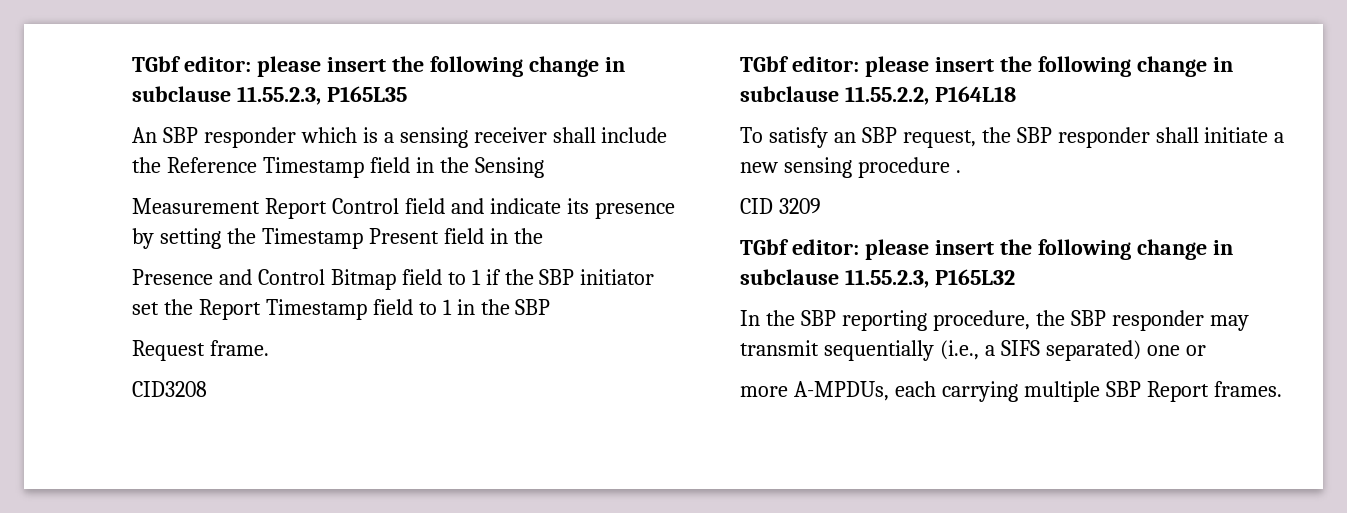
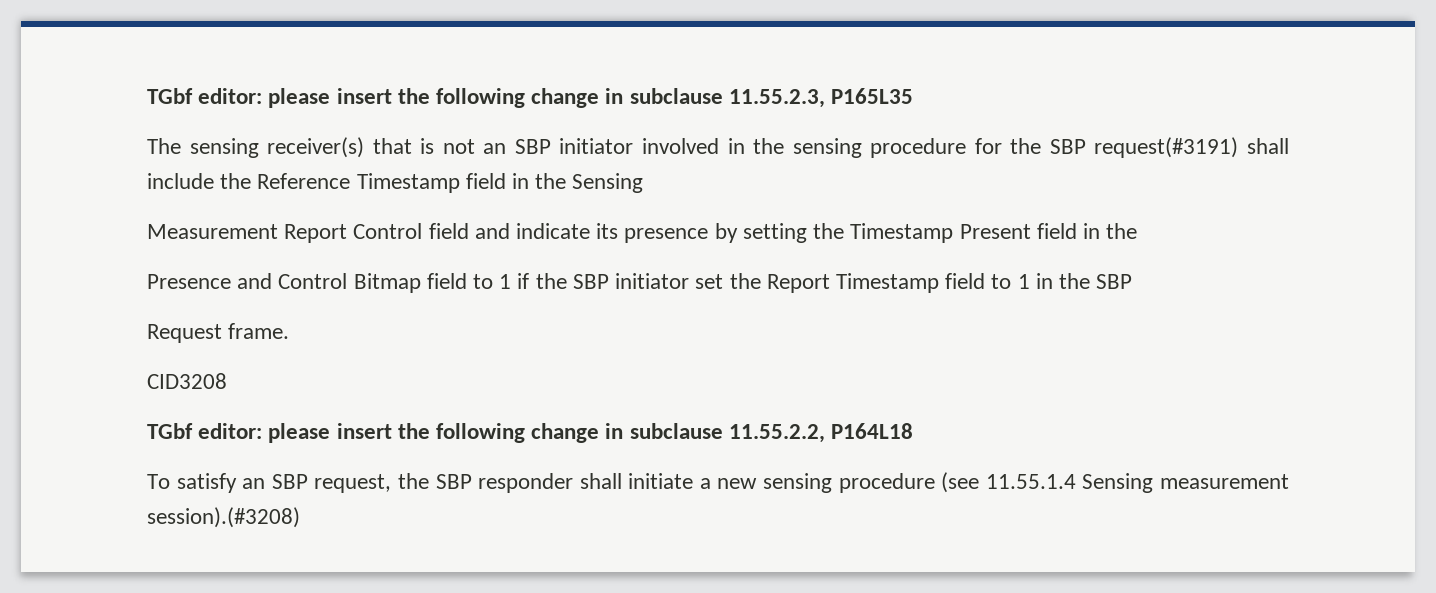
[132,127,547,148] An SBP responder which is a sensing receiver -> [147,137,1239,158] The sensing receiver(s) that is not an SBP initiator involved in the sensing procedure for the SBP request(#3191)
[955,170,961,173] [740,198,821,214] [740,239,1233,260] [740,269,1015,288] [740,310,1249,331] [740,340,1206,361] [740,381,1282,402] . // CID 3209 // TGbf editor: please insert the following change in subclause 11.55.2.3, P165L32 // In the SBP reporting procedure, the SBP responder may transmit sequentially (i.e., a SIFS separated) one or // more A-MPDUs, each carrying multiple SBP Report frames. -> [941,472,1289,493] [147,507,300,528] (see 11.55.1.4 Sensing measurement session).(#3208)

